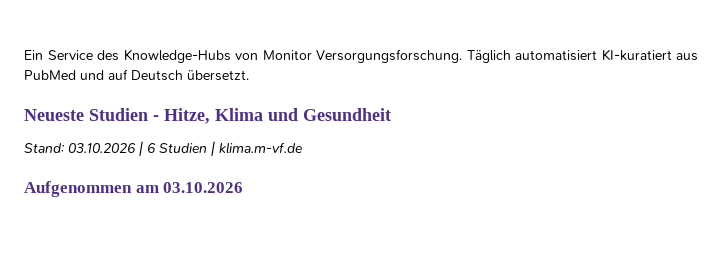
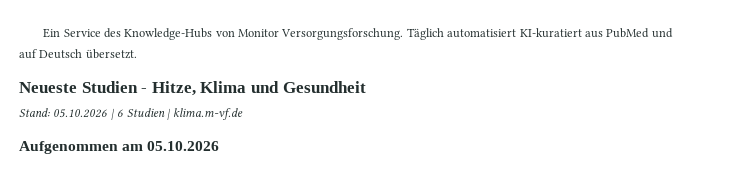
[68,143,136,153] 03.10.2026 -> [53,109,108,118] 05.10.2026
[163,182,244,193] 03.10.2026 -> [147,141,220,151] 05.10.2026

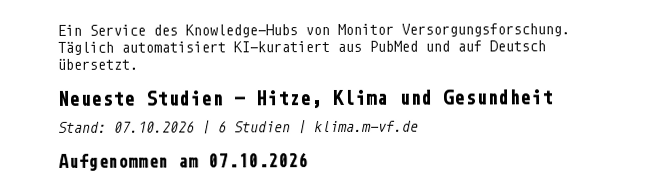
[53,109,108,118] 05.10.2026 -> [114,120,195,133] 07.10.2026
[147,141,220,151] 05.10.2026 -> [208,152,309,168] 07.10.2026

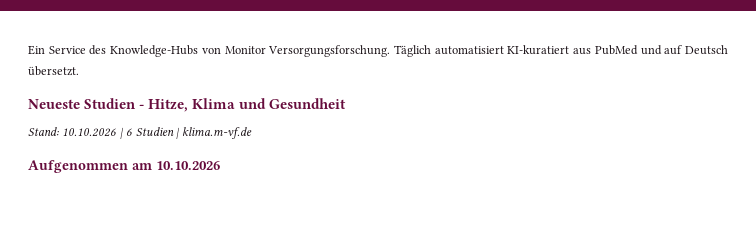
[114,120,195,133] 07.10.2026 -> [62,128,117,137] 10.10.2026
[208,152,309,168] 07.10.2026 -> [156,161,220,170] 10.10.2026

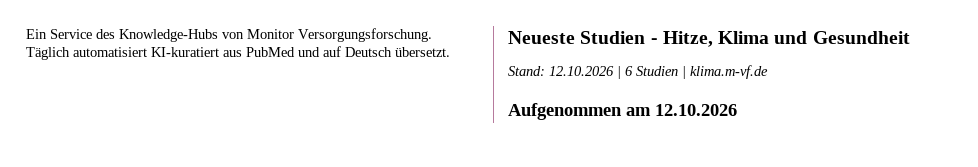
[62,128,117,137] 10.10.2026 -> [549,66,614,76] 12.10.2026
[156,161,220,170] 10.10.2026 -> [655,104,737,116] 12.10.2026

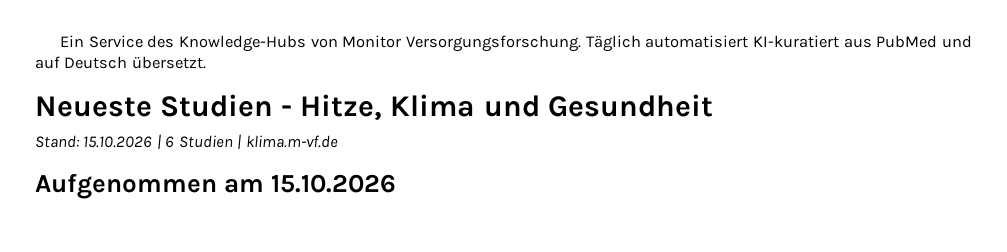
[549,66,614,76] 12.10.2026 -> [83,136,153,148] 15.10.2026
[655,104,737,116] 12.10.2026 -> [271,174,397,193] 15.10.2026

